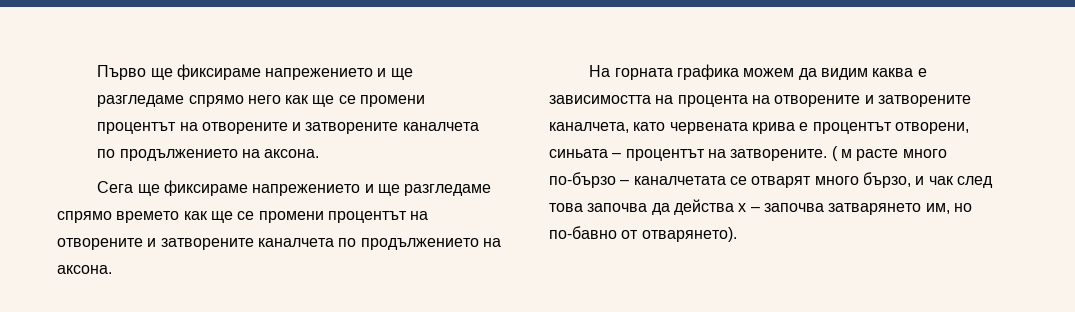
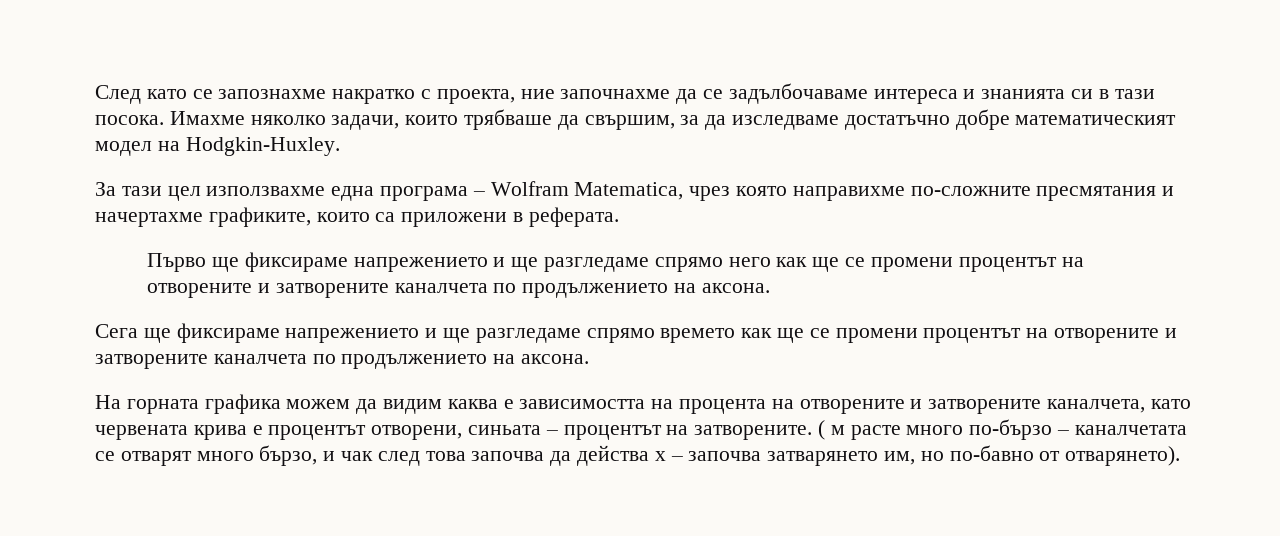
(97, 72) none -> [95,83,1155,104] [95,109,1177,130] [95,137,340,156] [95,181,1175,201] [95,207,619,227] След като се запознахме накратко с проекта, ние започнахме да се задълбочаваме интереса и знанията си в тази посока. Имахме няколко задачи, които трябваше да свършим, за да изследваме достатъчно добре математическият модел на Hodgkin-Huxley. // За тази цел използвахме една програма – Wolfram Matematica, чрез която направихме по-сложните пресмятания и начертахме графиките, които са приложени в реферата. //

